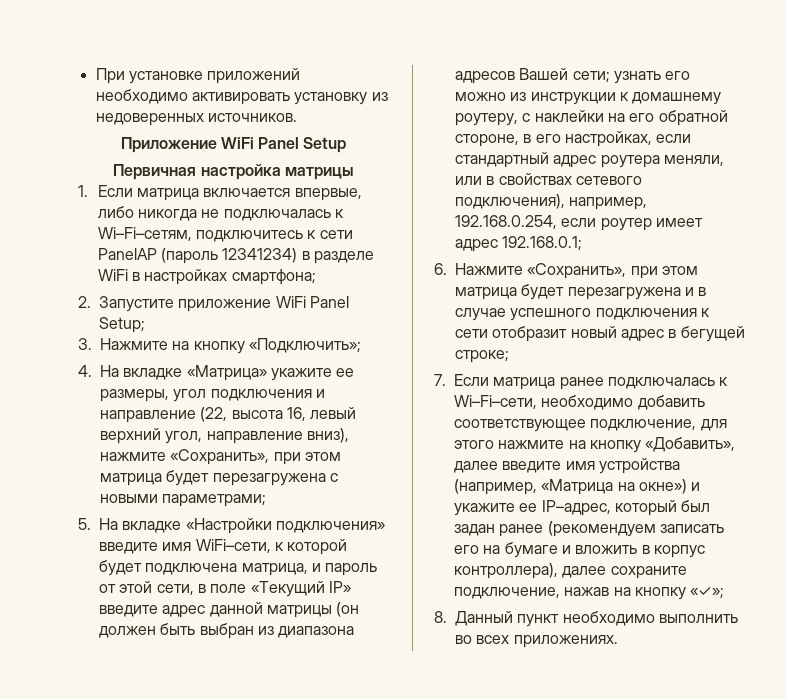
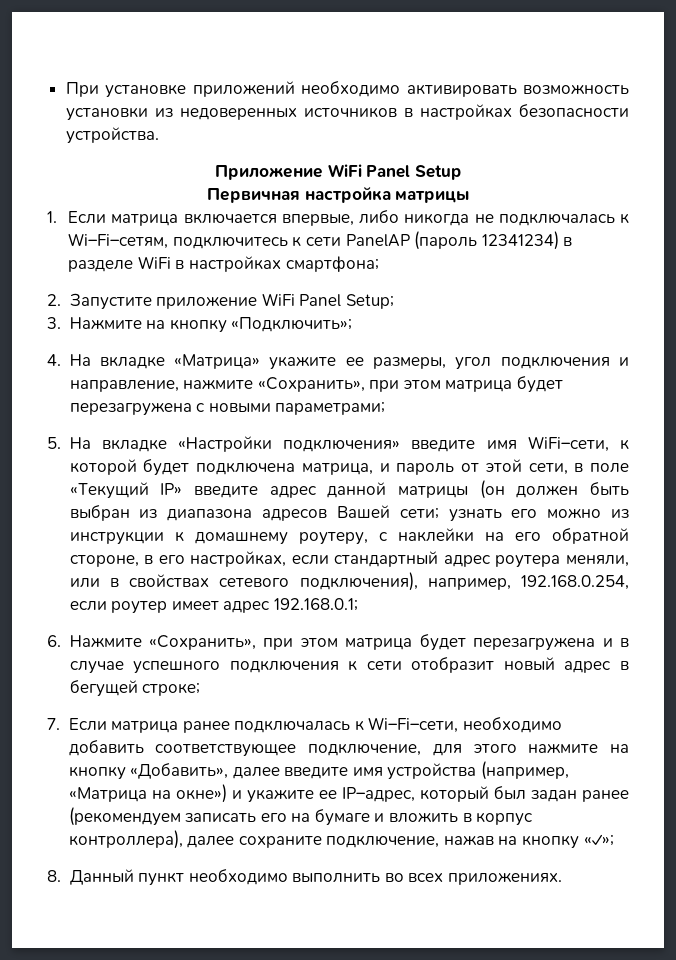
[294,92,388,105] [95,113,297,126] установку из недоверенных источников. -> [522,84,629,95] [65,104,629,121] [65,127,159,144] возможность установки из недоверенных источников в настройках безопасности устройства.
[100,407,357,423] [100,428,349,444] направление (22, высота 16, левый верхний угол, направление вниз), -> [69,380,179,392] направление,

